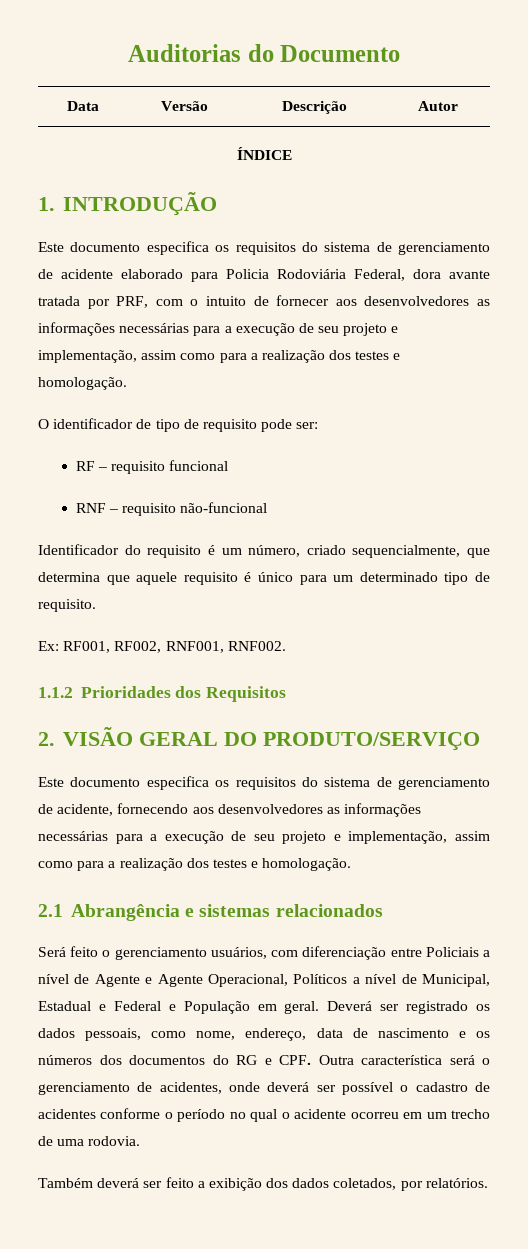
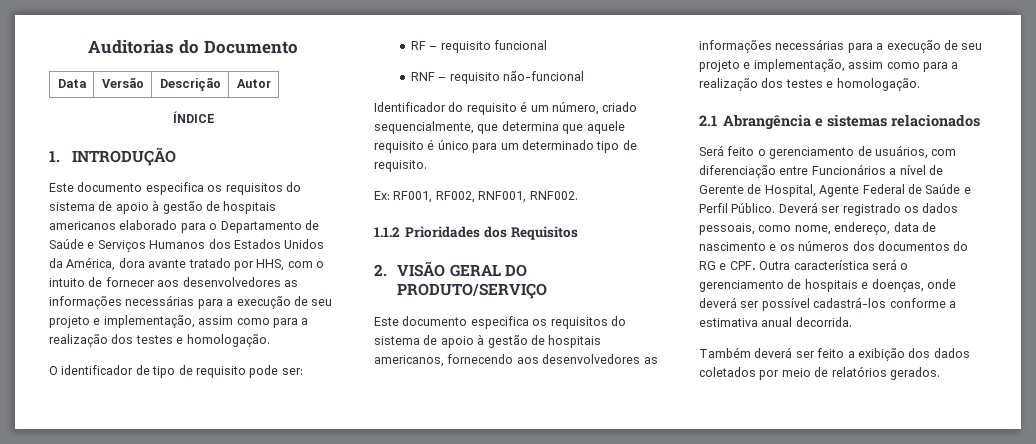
[398,242,490,255] [38,269,490,282] [38,296,149,309] gerenciamento de acidente elaborado para Policia Rodoviária Federal, dora avante tratada por PRF, -> [115,200,277,214] [49,220,319,233] [49,239,325,252] [49,257,285,271] apoio à gestão de hospitais americanos elaborado para o Departamento de Saúde e Serviços Humanos dos Estados Unidos da América, dora avante tratado por HHS,
[398,777,490,790] [38,804,114,816] gerenciamento de acidente, -> [440,334,602,348] [374,355,444,367] apoio à gestão de hospitais americanos,
(207, 953) none -> [857,146,872,156] de
[425,947,490,957] [38,974,490,987] [38,1001,320,1014] Policiais a nível de Agente e Agente Operacional, Políticos a nível de Municipal, Estadual e Federal e População em geral. -> [811,164,943,175] [699,184,971,197] [699,203,776,213] Funcionários a nível de Gerente de Hospital, Agente Federal de Saúde e Perfil Público.
[159,1082,222,1094] acidentes, -> [804,279,924,292] hospitais e doenças,
[400,1082,490,1092] [38,1108,490,1122] [38,1136,141,1146] o cadastro de acidentes conforme o período no qual o acidente ocorreu em um trecho de uma rodovia. -> [813,297,956,308] [699,317,852,327] cadastrá-los conforme a estimativa anual decorrida.
[333,1178,488,1191] coletados, por relatórios. -> [699,366,940,380] coletados por meio de relatórios gerados.

